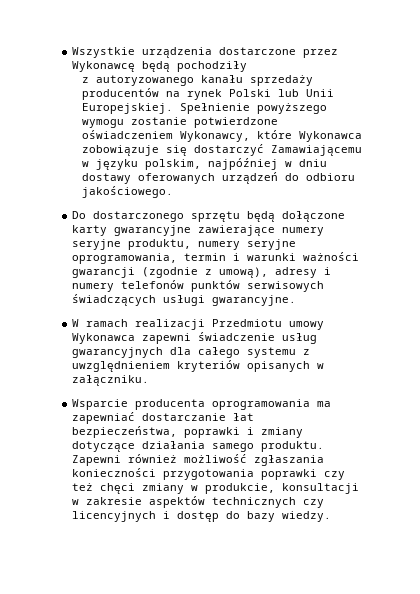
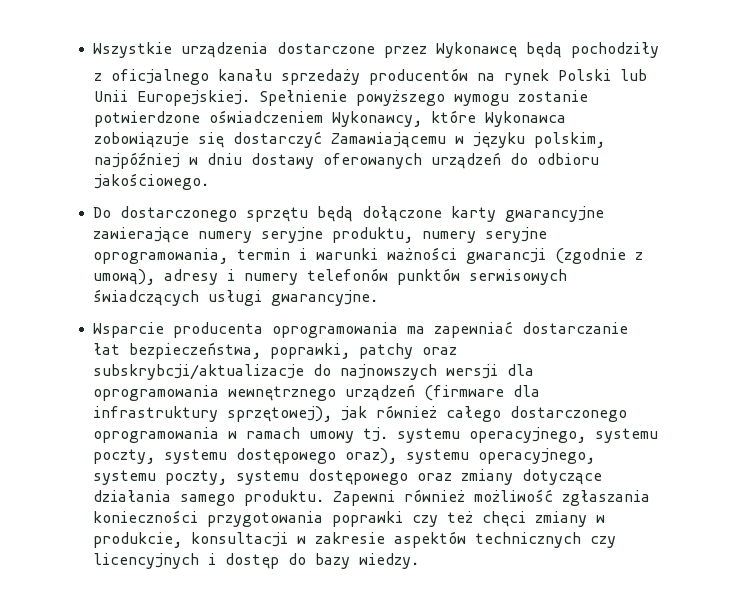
[95,75,194,86] autoryzowanego -> [111,69,210,85] oficjalnego
[71,319,324,330] [71,332,317,344] [71,347,310,358] [71,360,324,372] [71,375,149,386] // W ramach realizacji Przedmiotu umowy Wykonawca zapewni świadczenie usług gwarancyjnych dla całego systemu z uwzględnieniem kryteriów opisanych w załączniku. -> (379, 298) none
[183,427,254,438] poprawki i -> [270,343,458,359] [93,364,535,380] [93,384,541,401] [93,405,628,422] [93,427,659,443] [93,448,596,464] [93,469,453,485] poprawki, patchy oraz subskrybcji/aktualizacje do najnowszych wersji dla oprogramowania wewnętrznego urządzeń (firmware dla infrastruktury sprzętowej), jak również całego dostarczonego oprogramowania w ramach umowy tj. systemu operacyjnego, systemu poczty, systemu dostępowego oraz), systemu operacyjnego, systemu poczty, systemu dostępowego oraz

